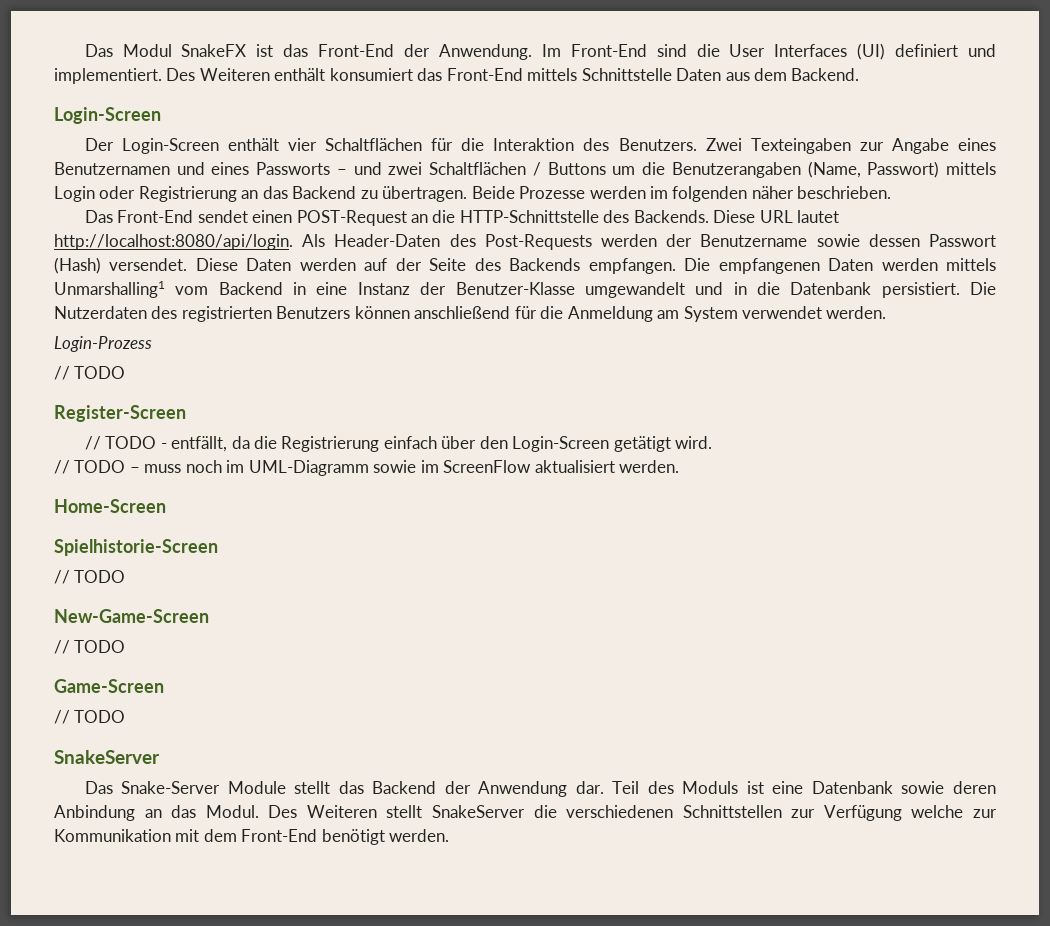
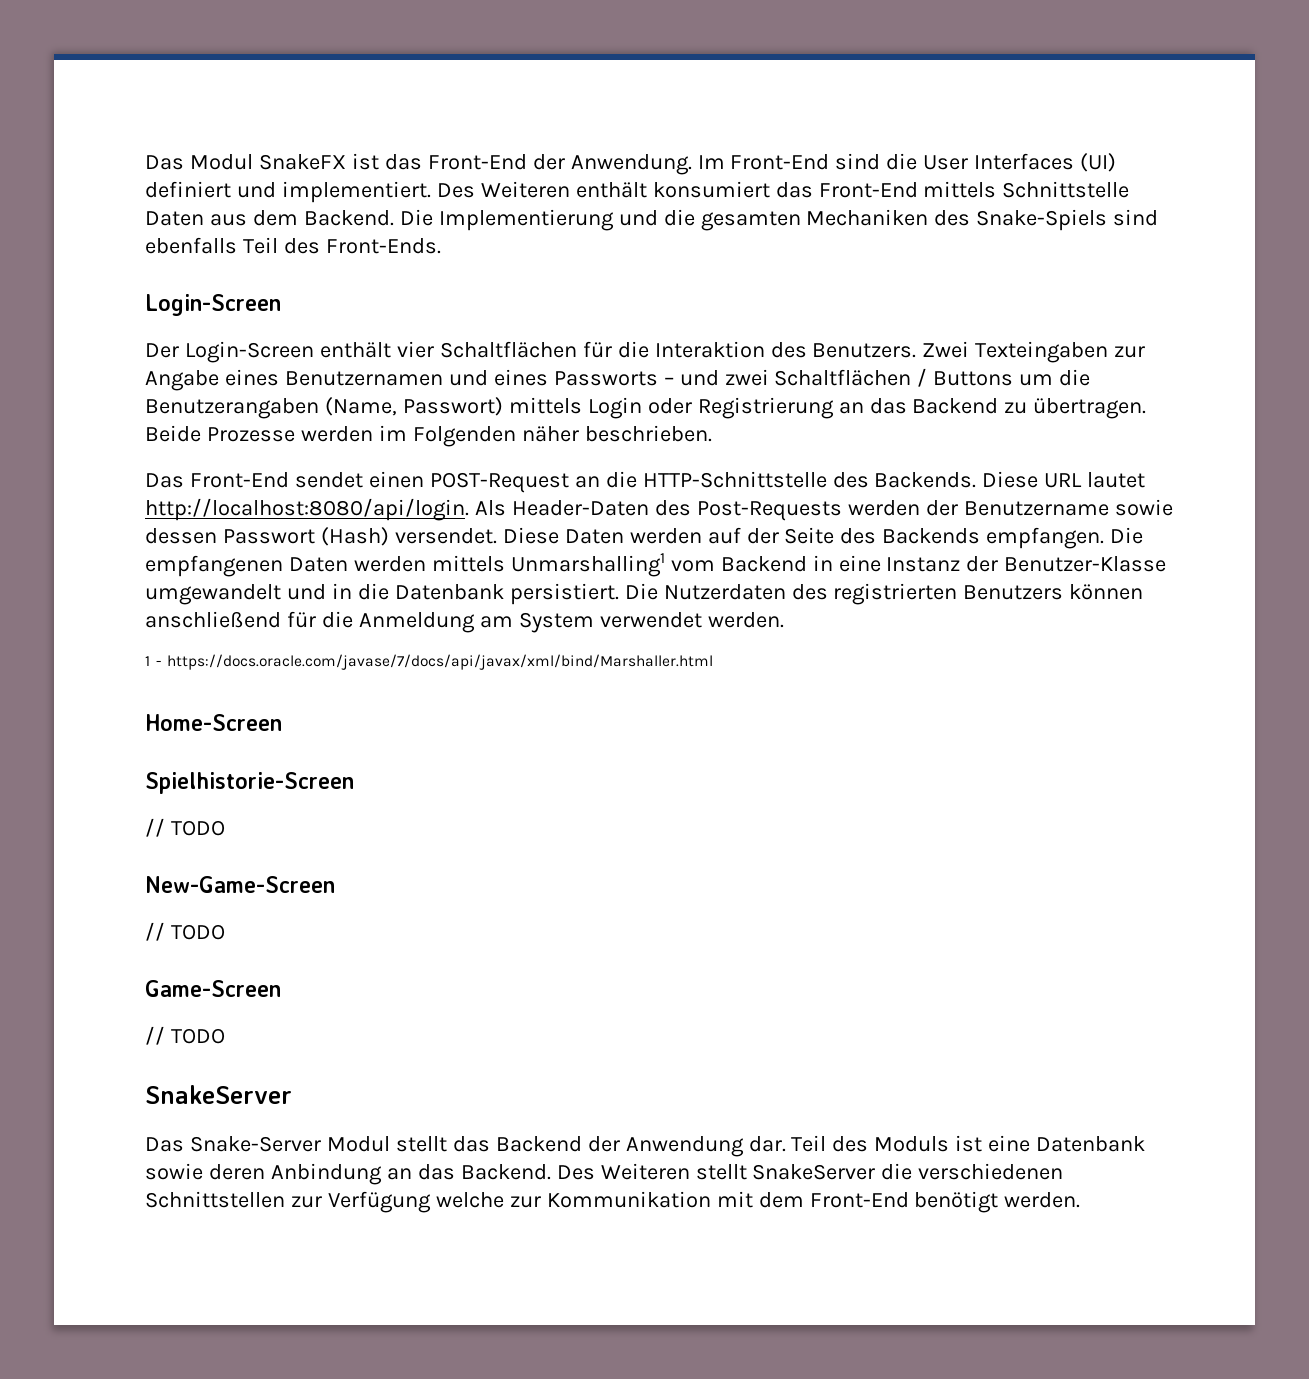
(860, 74) none -> [399,209,1159,231] [145,237,441,254] Die Implementierung und die gesamten Mechaniken des Snake-Spiels sind ebenfalls Teil des Front-Ends.
[672,186,748,202] folgenden -> [412,426,516,447] Folgenden
[54,336,152,352] [54,366,126,380] [54,405,186,422] [84,436,713,452] [54,460,680,476] Login-Prozess // // TODO // Register-Screen // // TODO - entfällt, da die Registrierung einfach über den Login-Screen getätigt wird. // // TODO – muss noch im UML-Diagramm sowie im ScreenFlow aktualisiert werden. -> [145,654,713,670] 1 - https://docs.oracle.com/javase/7/docs/api/javax/xml/bind/Marshaller.html
[227,781,286,794] Module -> [326,1136,390,1152] Modul
[205,805,259,818] Modul. -> [460,1164,551,1180] Backend.

